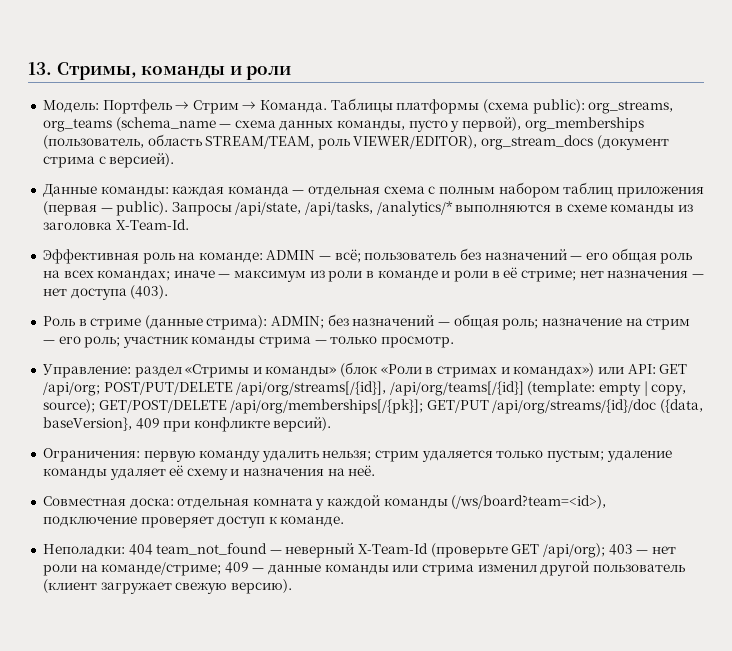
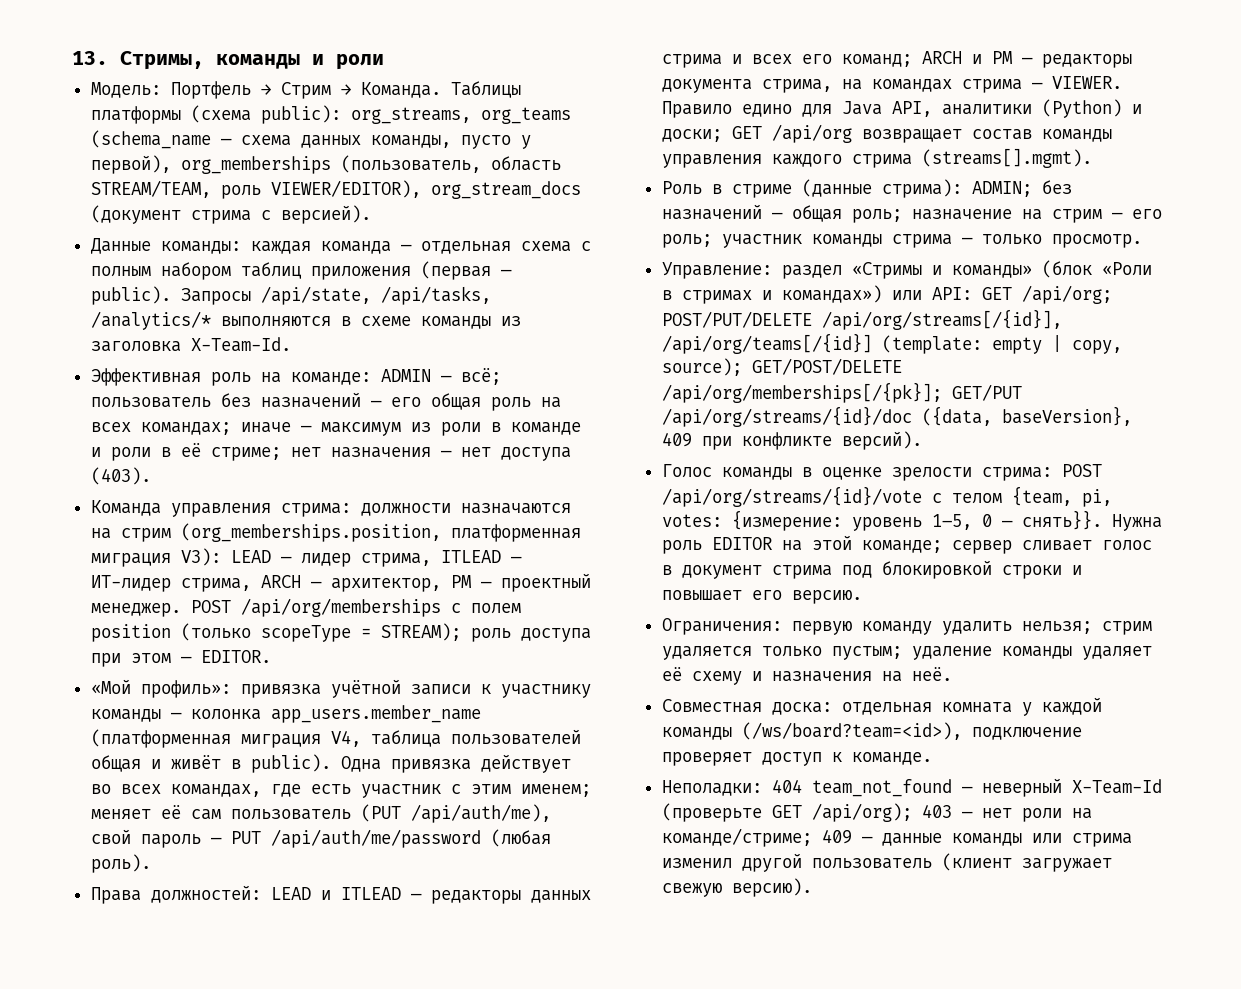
(169, 292) none -> [90,500,571,517] [90,523,581,542] [90,548,522,567] [90,573,591,592] [90,598,521,617] [90,623,591,642] [90,650,271,667] [90,679,591,698] [90,705,481,723] [90,729,581,748] [90,754,571,773] [90,784,591,798] [90,804,551,823] [90,829,551,848] [90,854,151,873] [90,885,591,904] [661,51,1132,68] [661,76,1122,93] [661,99,1142,118] [661,124,1112,143] [661,148,1092,168] // Команда управления стрима: должности назначаются на стрим (org_memberships.position, платформенная миграция V3): LEAD — лидер стрима, ITLEAD — ИТ-лидер стрима, ARCH — архитектор, PM — проектный менеджер. POST /api/org/memberships с полем position (только scopeType = STREAM); роль доступа при этом — EDITOR. // «Мой профиль»: привязка учётной записи к участнику команды — колонка app_users.member_name (платформенная миграция V4, таблица пользователей общая и живёт в public). Одна привязка действует во всех командах, где есть участник с этим именем; меняет её сам пользователь (PUT /api/auth/me), свой пароль — PUT /api/auth/me/password (любая роль). // Права должностей: LEAD и ITLEAD — редакторы данных стрима и всех его команд; ARCH и PM — редакторы документа стрима, на командах стрима — VIEWER. Правило едино для Java API, аналитики (Python) и доски; GET /api/org возвращает состав команды управления каждого стрима (streams[].mgmt).
(332, 424) none -> [661,464,1102,481] [661,486,1112,507] [661,510,1162,531] [661,535,1152,554] [661,560,1082,579] [661,590,862,604] // Голос команды в оценке зрелости стрима: POST /api/org/streams/{id}/vote с телом {team, pi, votes: {измерение: уровень 1–5, 0 — снять}}. Нужна роль EDITOR на этой команде; сервер сливает голос в документ стрима под блокировкой строки и повышает его версию.

